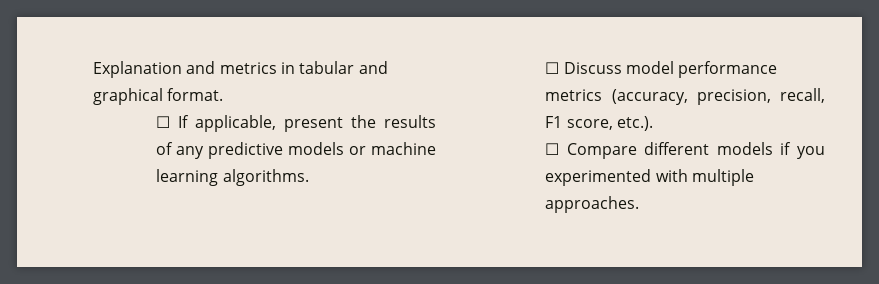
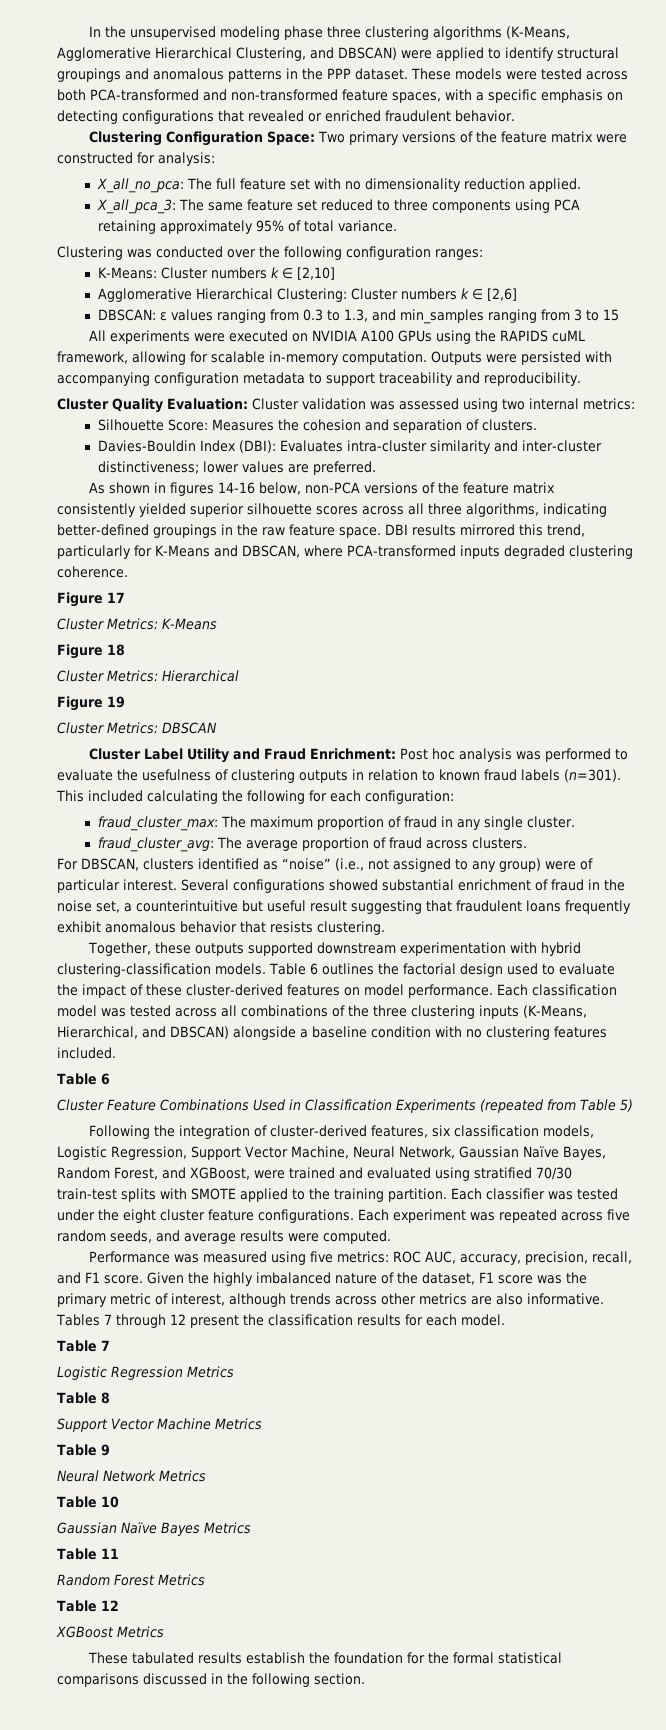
[93,61,388,78] [93,88,224,105] [156,115,436,132] [156,142,436,159] [156,169,309,186] [545,61,778,78] [545,88,825,105] [545,116,653,131] [545,142,825,159] [545,169,754,186] [545,196,640,213] Explanation and metrics in tabular and graphical format. // ☐ If applicable, present the results of any predictive models or machine learning algorithms. // ☐ Discuss model performance metrics (accuracy, precision, recall, F1 score, etc.). // ☐ Compare different models if you experimented with multiple approaches. -> [89,26,571,40] [57,47,619,61] [57,68,628,82] [57,89,623,103] [57,110,515,124] [89,131,628,146] [57,152,215,166] [96,178,581,193] [96,199,580,214] [97,220,397,234] [57,246,483,260] [97,267,335,280] [97,288,517,302] [97,309,619,324] [89,330,586,344] [57,351,612,365] [57,372,581,386] [57,398,635,413] [97,419,537,433] [97,440,602,454] [97,461,376,475] [89,482,556,496] [57,503,607,517] [57,524,585,538] [57,545,633,559] [57,566,128,578] [57,592,125,607] [57,618,217,630] [57,644,125,659] [57,670,239,682] [57,696,125,711] [57,722,217,734] [89,748,629,763] [57,769,621,783] [56,790,454,804] [97,816,575,831] [97,837,527,852] [57,858,593,872] [57,879,625,893] [57,900,631,914] [57,921,385,935] [88,942,582,956] [57,963,615,977] [57,984,617,998] [57,1005,587,1019] [57,1026,607,1040] [57,1047,116,1059] [57,1073,110,1085] [57,1099,633,1113] [89,1125,595,1139] [57,1146,606,1160] [57,1167,572,1181] [57,1188,618,1202] [57,1209,630,1223] [57,1230,391,1244] [89,1251,633,1265] [57,1272,587,1286] [57,1293,604,1307] [56,1314,505,1328] [57,1340,110,1352] [57,1366,234,1380] [57,1392,110,1404] [57,1418,262,1432] [57,1444,110,1456] [57,1470,206,1482] [57,1496,119,1508] [57,1522,251,1536] [57,1548,119,1560] [57,1574,205,1586] [57,1600,119,1612] [56,1626,164,1638] [88,1652,563,1664] [57,1673,365,1687] In the unsupervised modeling phase three clustering algorithms (K-Means, Agglomerative Hierarchical Clustering, and DBSCAN) were applied to identify structural groupings and anomalous patterns in the PPP dataset. These models were tested across both PCA-transformed and non-transformed feature spaces, with a specific emphasis on detecting configurations that revealed or enriched fraudulent behavior. // Clustering Configuration Space: Two primary versions of the feature matrix were constructed for analysis: // X_all_no_pca: The full feature set with no dimensionality reduction applied. // X_all_pca_3: The same feature set reduced to three components using PCA retaining approximately 95% of total variance. // Clustering was conducted over the following configuration ranges: // K-Means: Cluster numbers k ∈ [2,10] // Agglomerative Hierarchical Clustering: Cluster numbers k ∈ [2,6] // DBSCAN: ε values ranging from 0.3 to 1.3, and min_samples ranging from 3 to 15 // All experiments were executed on NVIDIA A100 GPUs using the RAPIDS cuML framework, allowing for scalable in-memory computation. Outputs were persisted with accompanying configuration metadata to support traceability and reproducibility. // Cluster Quality Evaluation: Cluster validation was assessed using two internal metrics: // Silhouette Score: Measures the cohesion and separation of clusters. // Davies-Bouldin Index (DBI): Evaluates intra-cluster similarity and inter-cluster distinctiveness; lower values are preferred. // As shown in figures 14-16 below, non-PCA versions of the feature matrix consistently yielded superior silhouette scores across all three algorithms, indicating better-defined groupings in the raw feature space. DBI results mirrored this trend, particularly for K-Means and DBSCAN, where PCA-transformed inputs degraded clustering coherence. // Figure 17 // Cluster Metrics: K-Means // Figure 18 // Cluster Metrics: Hierarchical // Figure 19 // Cluster Metrics: DBSCAN // Cluster Label Utility and Fraud Enrichment: Post hoc analysis was performed to evaluate the usefulness of clustering outputs in relation to known fraud labels (n=301). This included calculating the following for each configuration: // fraud_cluster_max: The maximum proportion of fraud in any single cluster. // fraud_cluster_avg: The average proportion of fraud across clusters. // For DBSCAN, clusters identified as “noise” (i.e., not assigned to any group) were of particular interest. Several configurations showed substantial enrichment of fraud in the noise set, a counterintuitive but useful result suggesting that fraudulent loans frequently exhibit anomalous behavior that resists clustering. // Together, these outputs supported downstream experimentation with hybrid clustering-classification models. Table 6 outlines the factorial design used to evaluate the impact of these cluster-derived features on model performance. Each classification model was tested across all combinations of the three clustering inputs (K-Means, Hierarchical, and DBSCAN) alongside a baseline condition with no clustering features included. // Table 6 // Cluster Feature Combinations Used in Classification Experiments (repeated from Table 5) // Following the integration of cluster-derived features, six classification models, Logistic Regression, Support Vector Machine, Neural Network, Gaussian Naïve Bayes, Random Forest, and XGBoost, were trained and evaluated using stratified 70/30 train-test splits with SMOTE applied to the training partition. Each classifier was tested under the eight cluster feature configurations. Each experiment was repeated across five random seeds, and average results were computed. // Performance was measured using five metrics: ROC AUC, accuracy, precision, recall, and F1 score. Given the highly imbalanced nature of the dataset, F1 score was the primary metric of interest, although trends across other metrics are also informative. Tables 7 through 12 present the classification results for each model. // Table 7 // Logistic Regression Metrics // Table 8 // Support Vector Machine Metrics // Table 9 // Neural Network Metrics // Table 10 // Gaussian Naïve Bayes Metrics // Table 11 // Random Forest Metrics // Table 12 // XGBoost Metrics // These tabulated results establish the foundation for the formal statistical comparisons discussed in the following section.

